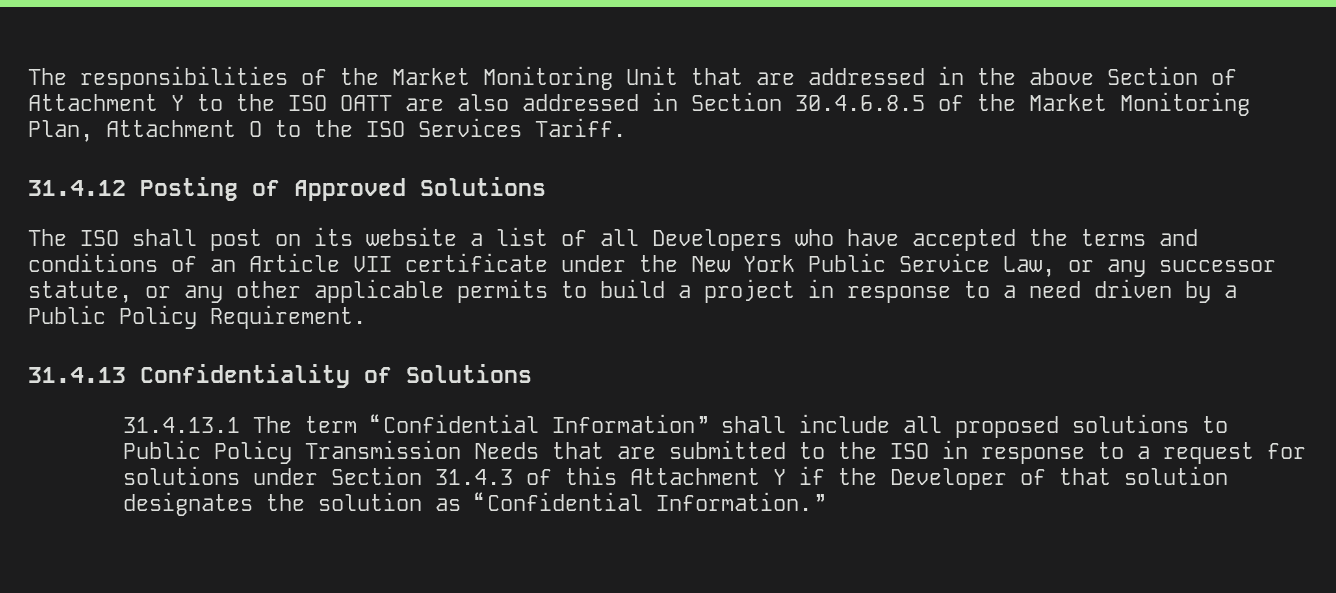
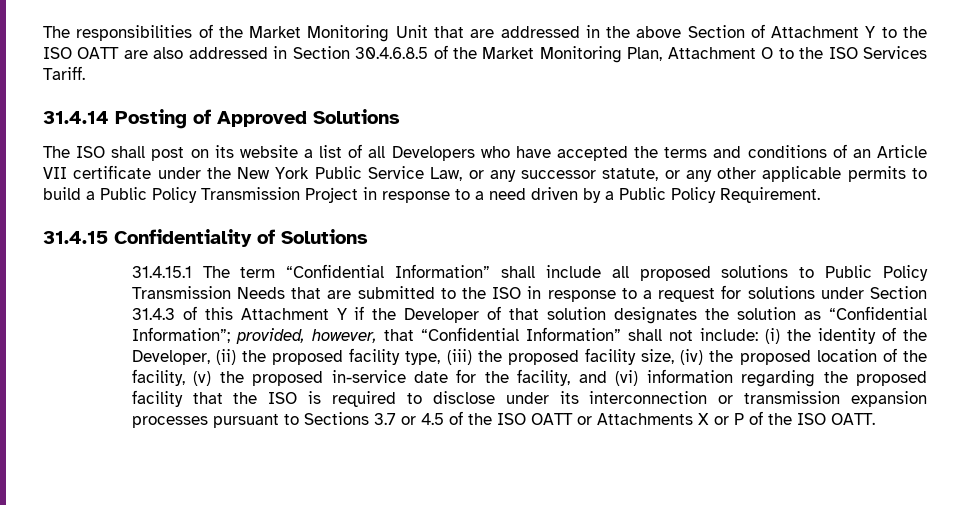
[28,180,126,196] 31.4.12 -> [43,111,109,124] 31.4.14
[704,279,795,303] project -> [100,187,358,203] Public Policy Transmission Project
[28,367,126,383] 31.4.13 -> [43,231,108,244] 31.4.15
[122,417,240,433] 31.4.13.1 -> [131,266,192,278] 31.4.15.1
[655,492,825,511] Information.” -> [131,327,927,344] [131,348,927,365] [131,369,928,387] [131,390,928,407] [131,411,875,428] Information”; provided, however, that “Confidential Information” shall not include: (i) the identity of the Developer, (ii) the proposed facility type, (iii) the proposed facility size, (iv) the proposed location of the facility, (v) the proposed in-service date for the facility, and (vi) information regarding the proposed facility that the ISO is required to disclose under its interconnection or transmission expansion processes pursuant to Sections 3.7 or 4.5 of the ISO OATT or Attachments X or P of the ISO OATT.

